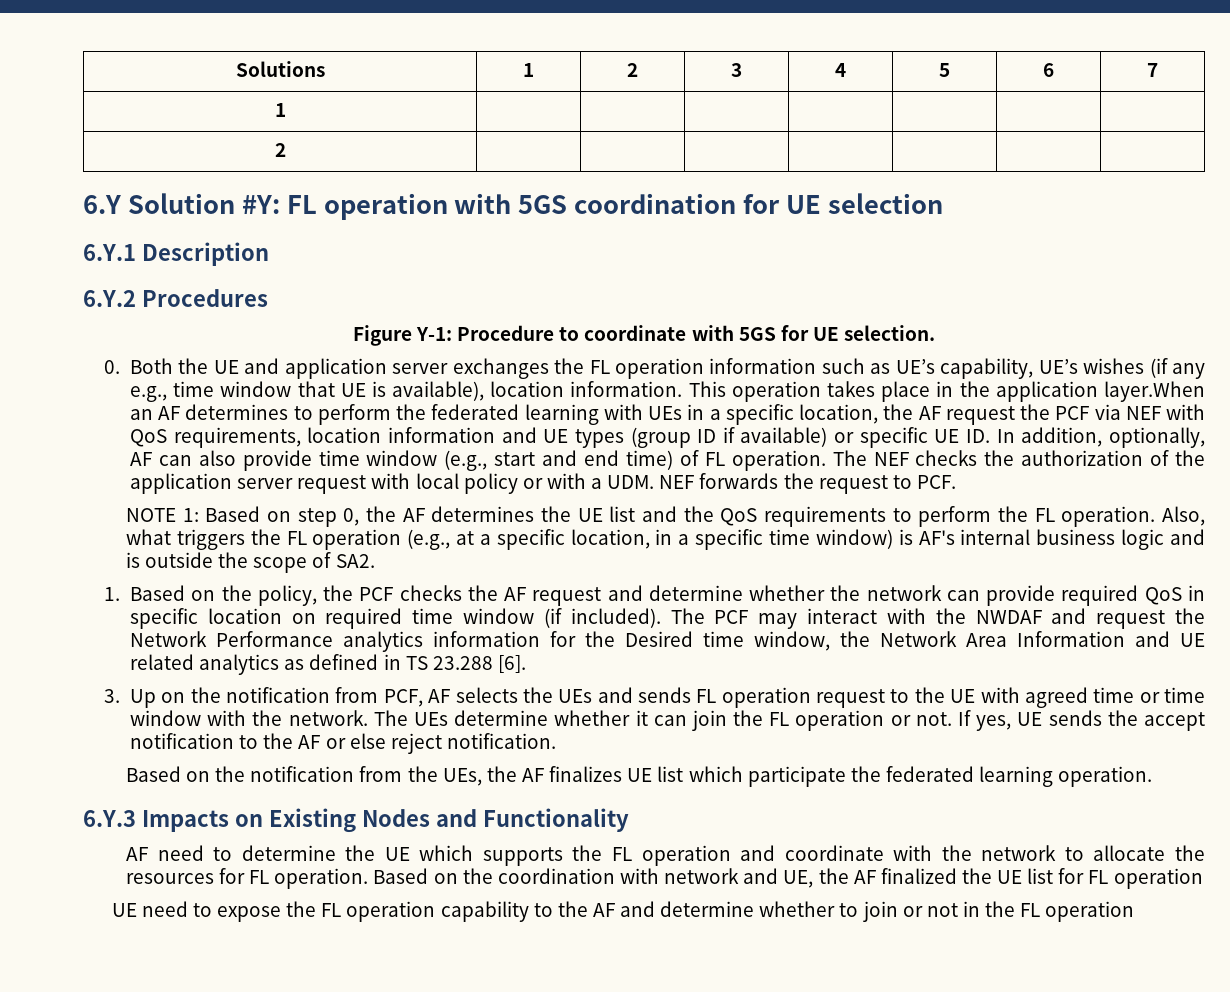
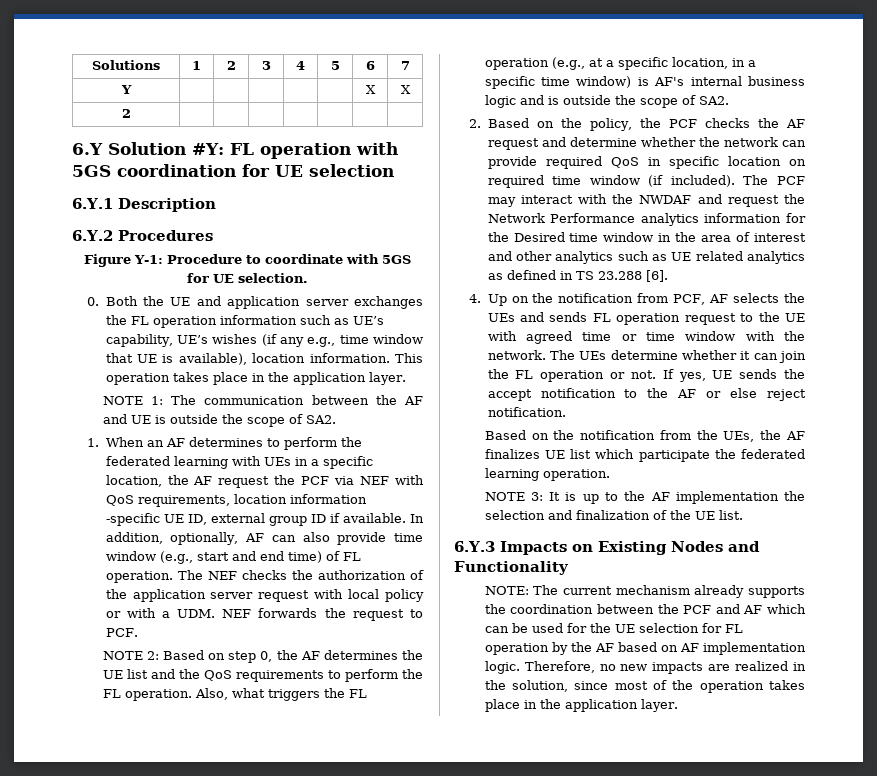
[274,103,286,117] 1 | | | | | | | -> [120,85,132,94] [365,85,376,94] [400,85,411,94] Y | | | | | | X | X
[1104,381,1205,402] layer.When -> [368,372,406,385] [102,395,423,405] [102,414,336,427] [87,437,144,447] layer. // NOTE 1: The communication between the AF and UE is outside the scope of SA2. // 1. When
[501,427,991,448] and UE types (group ID if available) or specific UE ID. -> [105,513,406,526] -specific UE ID, external group ID if available.
[182,508,199,522] 1: -> [146,651,159,660] 2:
[104,587,121,601] 1. -> [469,119,482,128] 2.
[753,631,1170,651] window, the Network Area Information and -> [603,232,806,242] [487,251,667,264] window in the area of interest and other analytics such as
[104,689,121,703] 3. -> [469,294,482,303] 4.
(1153, 776) none -> [484,491,805,504] [484,510,743,520] // NOTE 3: It is up to the AF implementation the selection and finalization of the UE list.
[125,845,1205,866] [125,868,1203,889] [111,901,1135,922] AF need to determine the UE which supports the FL operation and coordinate with the network to allocate the resources for FL operation. Based on the coordination with network and UE, the AF finalized the UE list for FL operation // UE need to expose the FL operation capability to the AF and determine whether to join or not in the FL operation -> [484,585,805,598] [484,604,806,614] [484,623,743,633] [484,642,806,655] [484,661,806,674] [484,680,805,693] [484,699,678,712] NOTE: The current mechanism already supports the coordination between the PCF and AF which can be used for the UE selection for FL operation by the AF based on AF implementation logic. Therefore, no new impacts are realized in the solution, since most of the operation takes place in the application layer.

